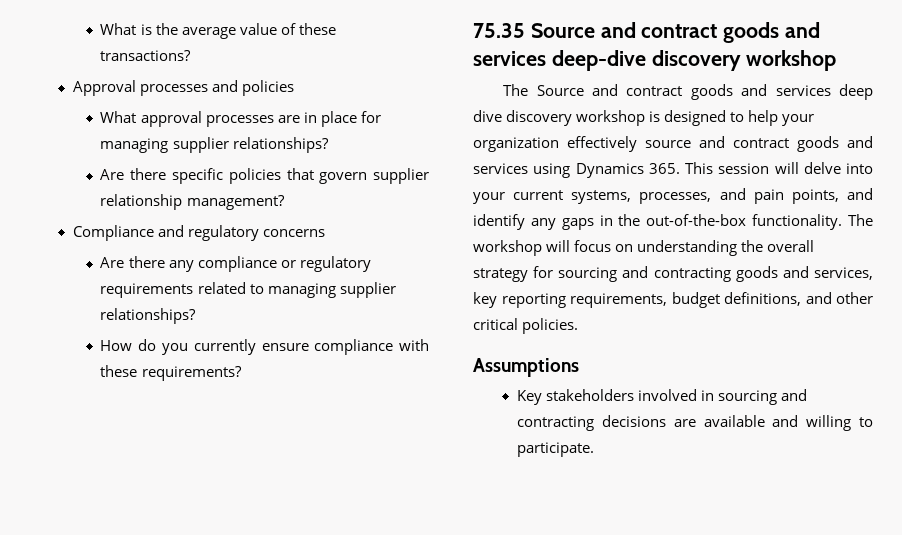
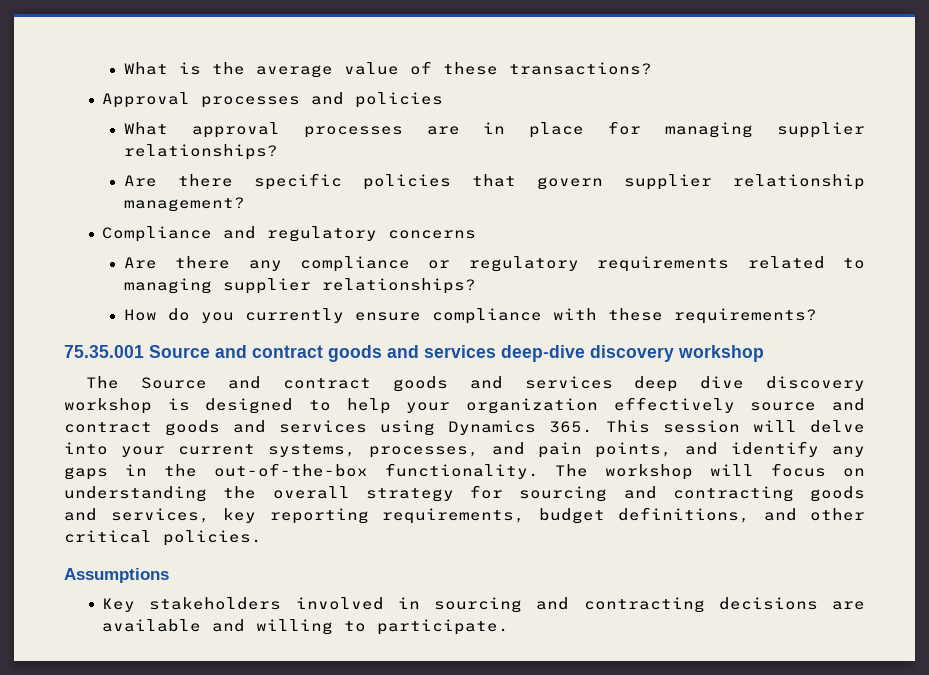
[473,23,525,38] 75.35 -> [64,345,144,358] 75.35.001

